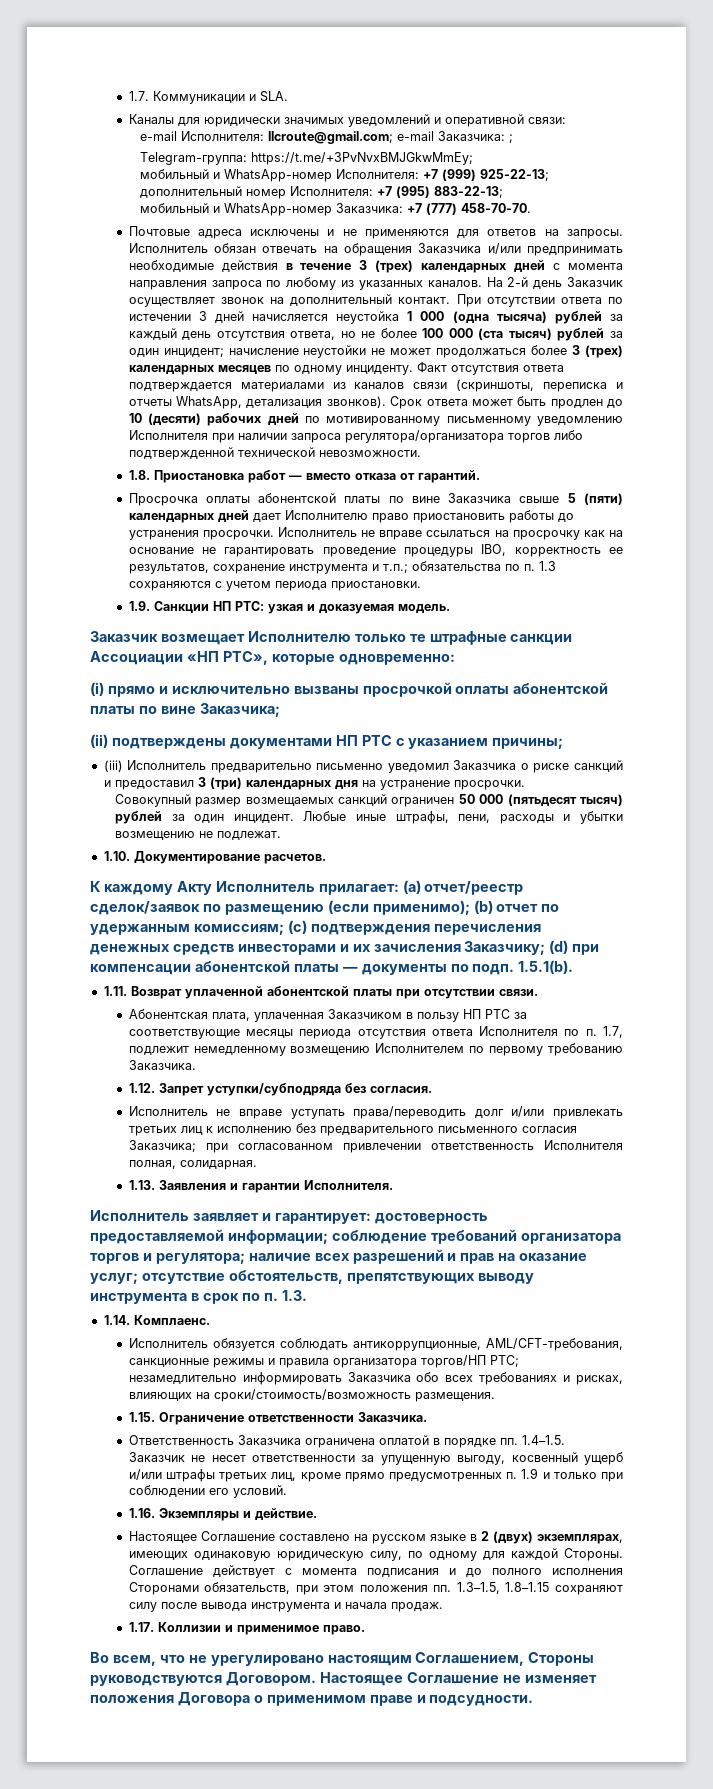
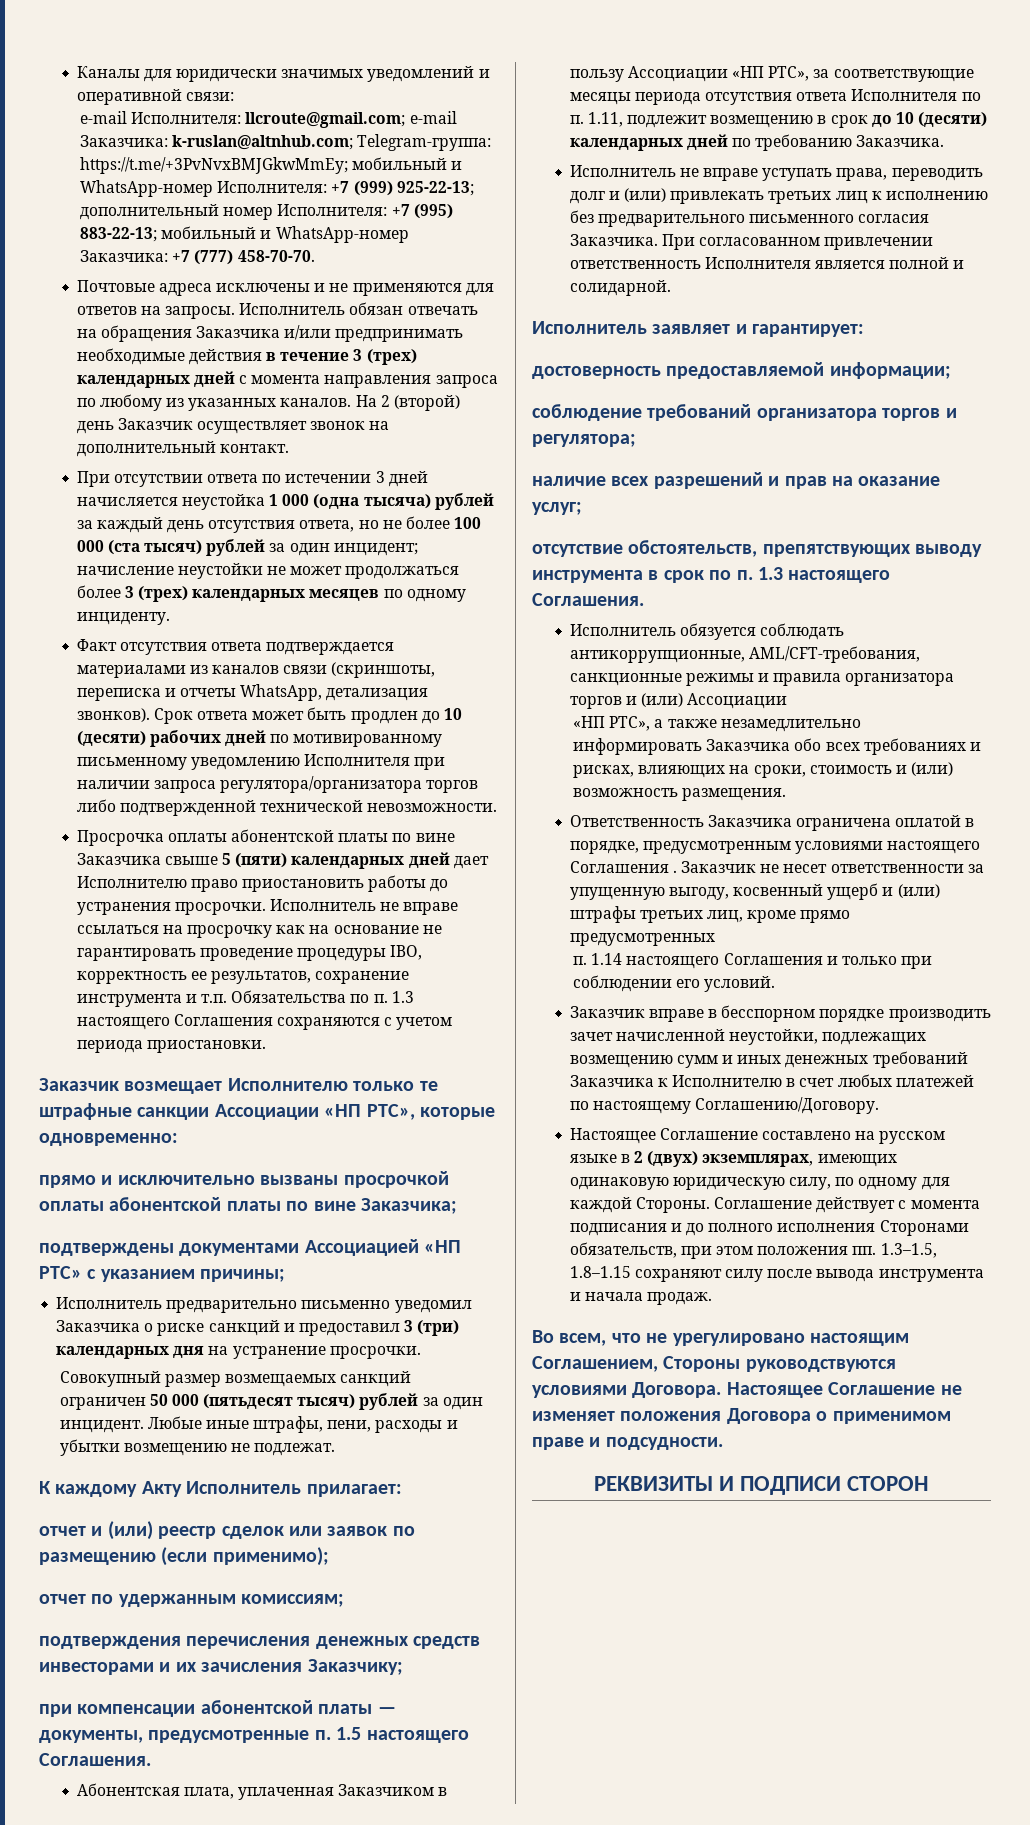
[128,91,288,104] 1.7. Коммуникации и SLA. // -> (76, 72) none
[508,134,513,143] ; // -> [172,135,354,150] k-ruslan@altnhub.com;
(473, 158) // -> (349, 165) none
(503, 192) // -> (158, 234) none
[507,277,529,287] 2-й -> [380,395,460,411] 2 (второй)
(451, 300) none -> (289, 448) //
(413, 370) none -> (170, 618) //
[128,470,480,483] // 1.8. Приостановка работ — вместо отказа от гарантий. -> (498, 807) none
[382,561,556,573] т.п.; обязательства по п. 1.3 -> [200,990,414,1003] [76,1014,273,1030] т.п. Обязательства по п. 1.3 настоящего Соглашения
[128,601,450,614] // 1.9. Санкции НП РТС: узкая и доказуемая модель. -> (266, 1046) none
[90,682,104,696] (i) -> (178, 1139) none
[90,734,108,748] (ii) -> (457, 1206) none
[335,735,392,746] НП РТС -> [304,1239,462,1256] [39,1266,82,1279] Ассоциацией «НП РТС»
[103,760,123,772] (iii) -> (286, 1275) none
[103,851,326,864] // 1.10. Документирование расчетов. -> (336, 1449) none
[402,880,524,895] [90,901,200,915] (a) отчет/реестр сделок/заявок -> [39,1521,388,1540] // отчет и (или) реестр сделок или заявок
[473,900,493,914] (b) -> (329, 1556) //
[287,920,307,934] (c) -> (345, 1600) //
[549,940,569,954] (d) -> (403, 1667) //
[361,960,574,975] [103,986,538,999] документы по подп. 1.5.1(b). // 1.11. Возврат уплаченной абонентской платы при отсутствии связи. -> [39,1727,469,1743] [39,1753,151,1766] документы, предусмотренные п. 1.5 настоящего Соглашения.
[462,1009,510,1019] НП РТС -> [627,66,810,82] Ассоциации «НП РТС»,
[602,1026,623,1038] [128,1043,623,1056] [128,1060,196,1070] [128,1083,432,1096] 1.7, подлежит немедленному возмещению Исполнителем по первому требованию Заказчика. // 1.12. Запрет уступки/субподряда без согласия. -> [587,112,988,128] [569,134,945,151] 1.11, подлежит возмещению в срок до 10 (десяти) календарных дней по требованию Заказчика.
[353,1106,545,1119] права/переводить долг и/или -> [836,168,983,181] [569,188,666,204] права, переводить долг и (или)
[128,1140,228,1153] Заказчика; при -> [569,234,695,250] Заказчика. При
[128,1160,257,1170] [128,1180,393,1193] полная, солидарная. // 1.13. Заявления и гарантии Исполнителя. -> [814,257,965,269] [569,280,671,296] является полной и солидарной.
(371, 1218) none -> (865, 330) //
(328, 1237) none -> (951, 370) //
(245, 1258) none -> (636, 440) //
(138, 1278) none -> (582, 508) //
[281,1290,307,1301] [103,1315,210,1325] 1.3. // 1.14. Комплаенс. -> [758,567,891,583] [532,593,644,606] 1.3 настоящего Соглашения.
[420,1355,519,1368] торгов/НП РТС; -> [569,693,788,709] [573,716,717,731] торгов и (или) Ассоциации // «НП РТС», а также
[213,1389,495,1402] [128,1412,427,1425] сроки/стоимость/возможность размещения. // 1.15. Ограничение ответственности Заказчика. -> [753,762,954,778] [573,788,787,801] сроки, стоимость и (или) возможность размещения.
[443,1435,565,1448] порядке пп. 1.4–1.5. -> [569,841,981,854] [569,861,677,873] порядке, предусмотренным условиями настоящего Соглашения .
[128,1469,162,1480] и/или -> [882,884,940,898] и (или)
[506,1468,539,1479] п. 1.9 -> [573,953,823,969] // п. 1.14 настоящего Соглашения
[128,1508,317,1521] 1.16. Экземпляры и действие. -> [569,1005,991,1022] [569,1029,927,1045] [569,1051,968,1068] [569,1074,974,1087] [569,1097,879,1114] Заказчик вправе в бесспорном порядке производить зачет начисленной неустойки, подлежащих возмещению сумм и иных денежных требований Заказчика к Исполнителю в счет любых платежей по настоящему Соглашению/Договору.
[128,1622,365,1635] // 1.17. Коллизии и применимое право. -> (712, 1298) none
[225,1672,316,1686] Договором. -> [532,1382,722,1398] условиями Договора.
(534, 1700) none -> [593,1476,930,1495] // РЕКВИЗИТЫ И ПОДПИСИ СТОРОН

